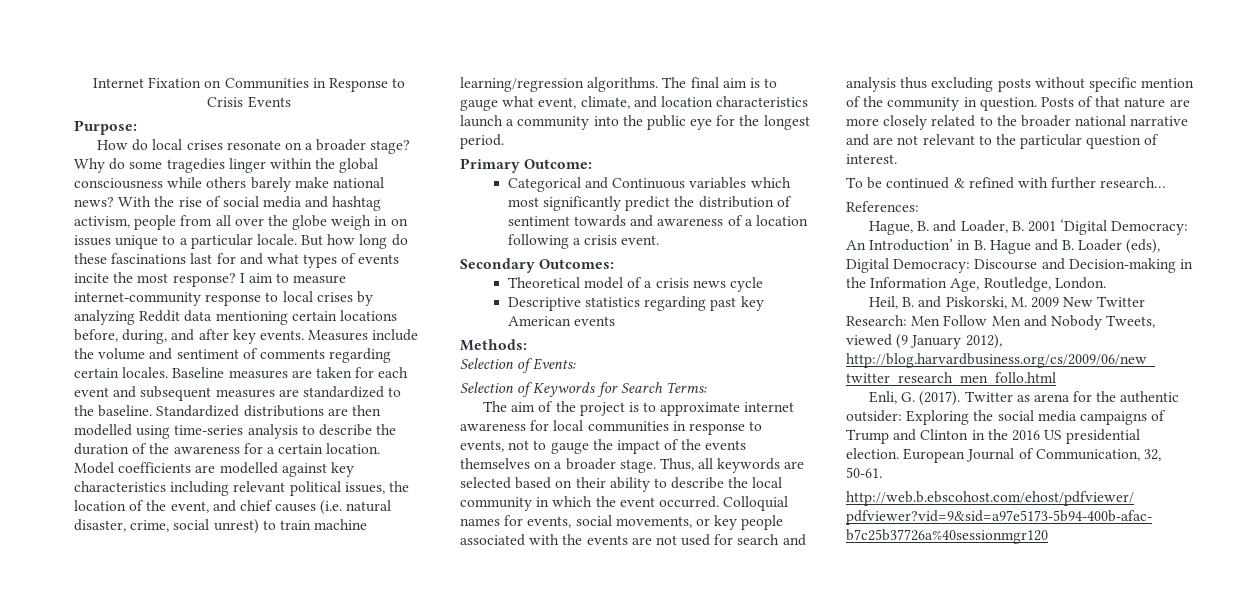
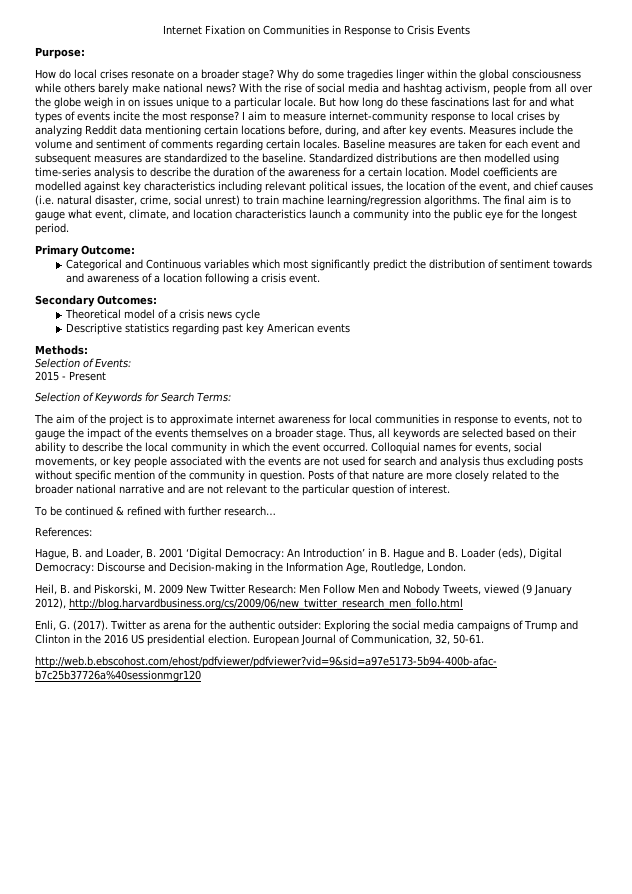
(577, 364) none -> [35,371,106,381] // 2015 - Present

